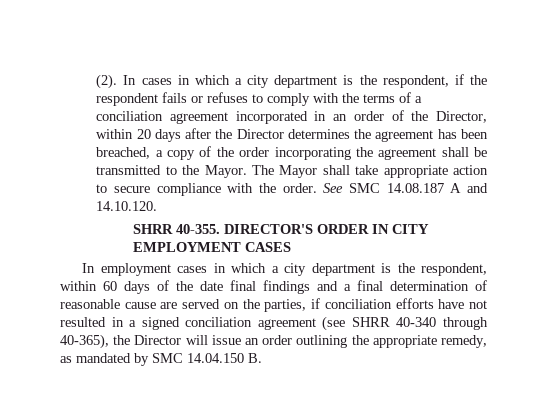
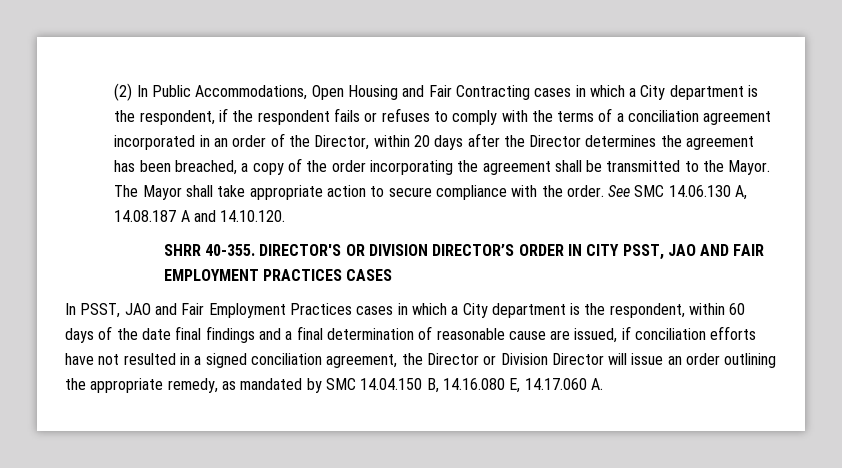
[96,74,270,89] (2). In cases in which a city -> [114,83,666,101] (2) In Public Accommodations, Open Housing and Fair Contracting cases in which a City
(380, 188) none -> [668,185,748,200] 14.06.130 A,
[316,224,429,234] [132,242,291,252] [82,263,307,276] ORDER IN CITY EMPLOYMENT CASES // In employment cases in which a city -> [345,244,765,260] [163,269,393,281] [65,303,488,318] OR DIVISION DIRECTOR’S ORDER IN CITY PSST, JAO AND FAIR EMPLOYMENT PRACTICES CASES // In PSST, JAO and Fair Employment Practices cases in which a City
[182,299,307,312] served on the parties, -> [574,328,618,343] issued,
[257,316,488,331] [60,334,131,349] agreement (see SHRR 40-340 through 40-365), the -> [326,353,548,368] agreement, the Director or Division
[248,353,262,363] B. -> [426,378,603,393] B, 14.16.080 E, 14.17.060 A.

